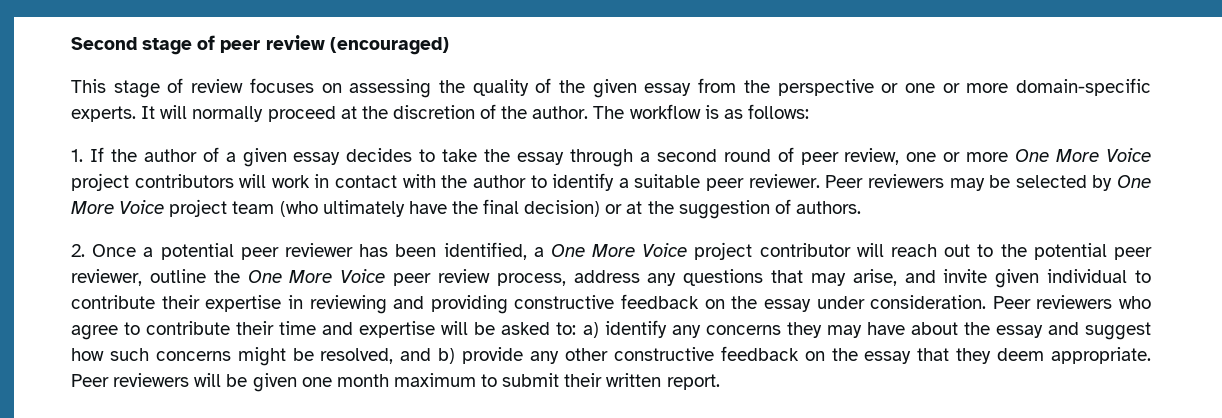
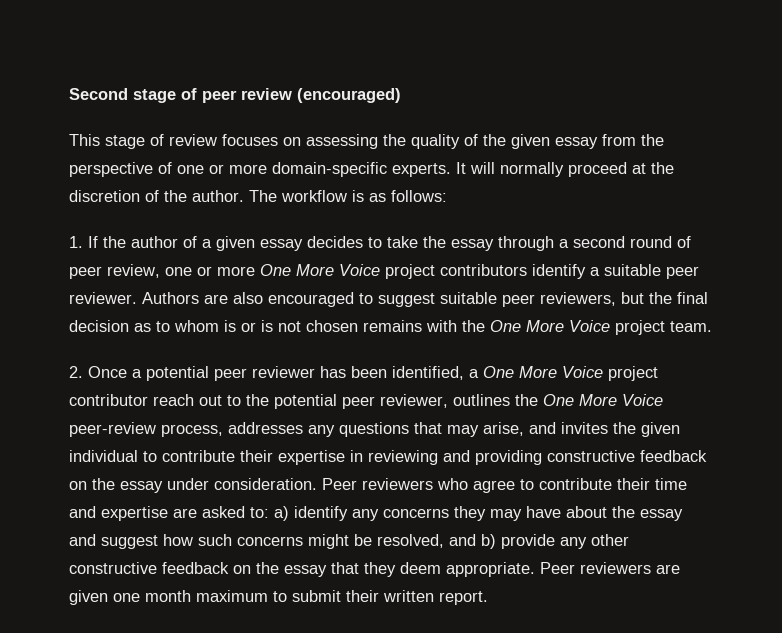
[881,83,899,93] or -> [158,162,172,174] of
[239,174,547,188] will work in contact with the author to -> (527, 270) none
[825,174,1151,191] [71,199,861,219] Peer reviewers may be selected by One More Voice project team (who ultimately have the final decision) or at the suggestion of authors. -> [142,292,708,307] [69,320,712,335] Authors are also encouraged to suggest suitable peer reviewers, but the final decision as to whom is or is not chosen remains with the One More Voice project team.
[856,243,884,257] will -> (148, 400) none
[149,269,640,286] outline the One More Voice peer review process, address -> [453,394,663,406] [69,422,303,437] outlines the One More Voice peer-review process, addresses
[943,269,988,283] invite -> [561,422,636,434] invites the
[441,321,496,335] will be -> [173,508,197,518] are
[194,373,248,387] will be -> [656,564,680,574] are

